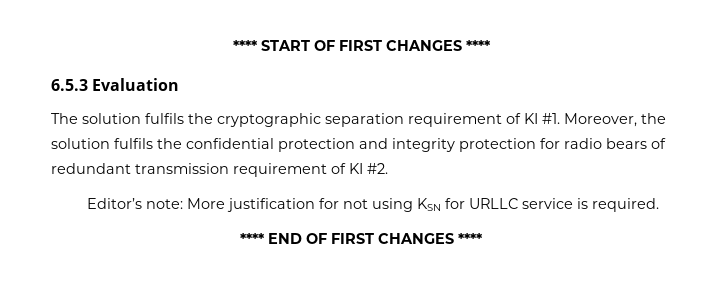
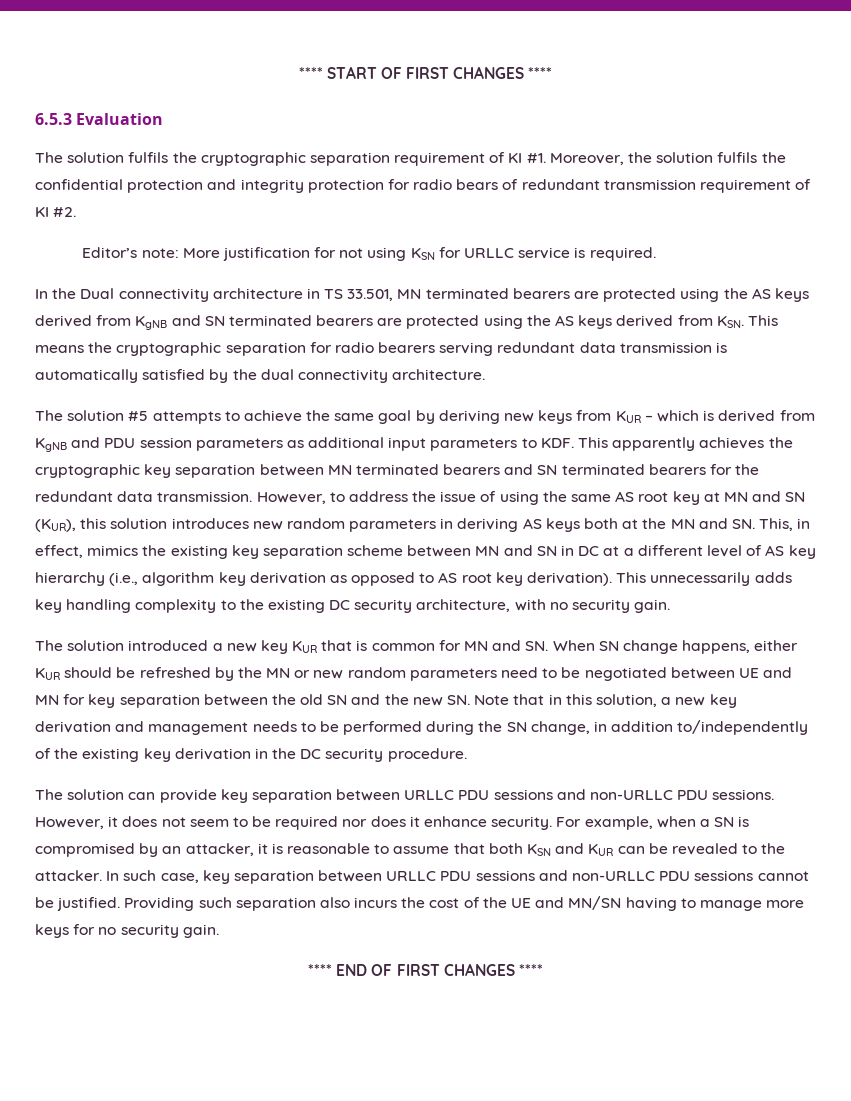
(659, 205) none -> [35,288,809,302] [35,315,778,330] [35,342,728,356] [35,369,486,383] [35,410,815,424] [35,437,793,452] [35,464,760,478] [35,491,806,505] [35,518,811,532] [35,545,816,559] [35,572,792,586] [35,599,671,613] [35,640,799,654] [35,667,793,681] [35,694,737,708] [35,720,809,735] [35,748,467,762] [35,789,775,803] [35,816,750,830] [35,843,786,857] [35,870,809,884] [35,896,805,911] [35,924,219,938] // In the Dual connectivity architecture in TS 33.501, MN terminated bearers are protected using the AS keys derived from KgNB and SN terminated bearers are protected using the AS keys derived from KSN. This means the cryptographic separation for radio bearers serving redundant data transmission is automatically satisfied by the dual connectivity architecture. // The solution #5 attempts to achieve the same goal by deriving new keys from KUR – which is derived from KgNB and PDU session parameters as additional input parameters to KDF. This apparently achieves the cryptographic key separation between MN terminated bearers and SN terminated bearers for the redundant data transmission. However, to address the issue of using the same AS root key at MN and SN (KUR), this solution introduces new random parameters in deriving AS keys both at the MN and SN. This, in effect, mimics the existing key separation scheme between MN and SN in DC at a different level of AS key hierarchy (i.e., algorithm key derivation as opposed to AS root key derivation). This unnecessarily adds key handling complexity to the existing DC security architecture, with no security gain. // The solution introduced a new key KUR that is common for MN and SN. When SN change happens, either KUR should be refreshed by the MN or new random parameters need to be negotiated between UE and MN for key separation between the old SN and the new SN. Note that in this solution, a new key derivation and management needs to be performed during the SN change, in addition to/independently of the existing key derivation in the DC security procedure. // The solution can provide key separation between URLLC PDU sessions and non-URLLC PDU sessions. However, it does not seem to be required nor does it enhance security. For example, when a SN is compromised by an attacker, it is reasonable to assume that both KSN and KUR can be revealed to the attacker. In such case, key separation between URLLC PDU sessions and non-URLLC PDU sessions cannot be justified. Providing such separation also incurs the cost of the UE and MN/SN having to manage more keys for no security gain.

